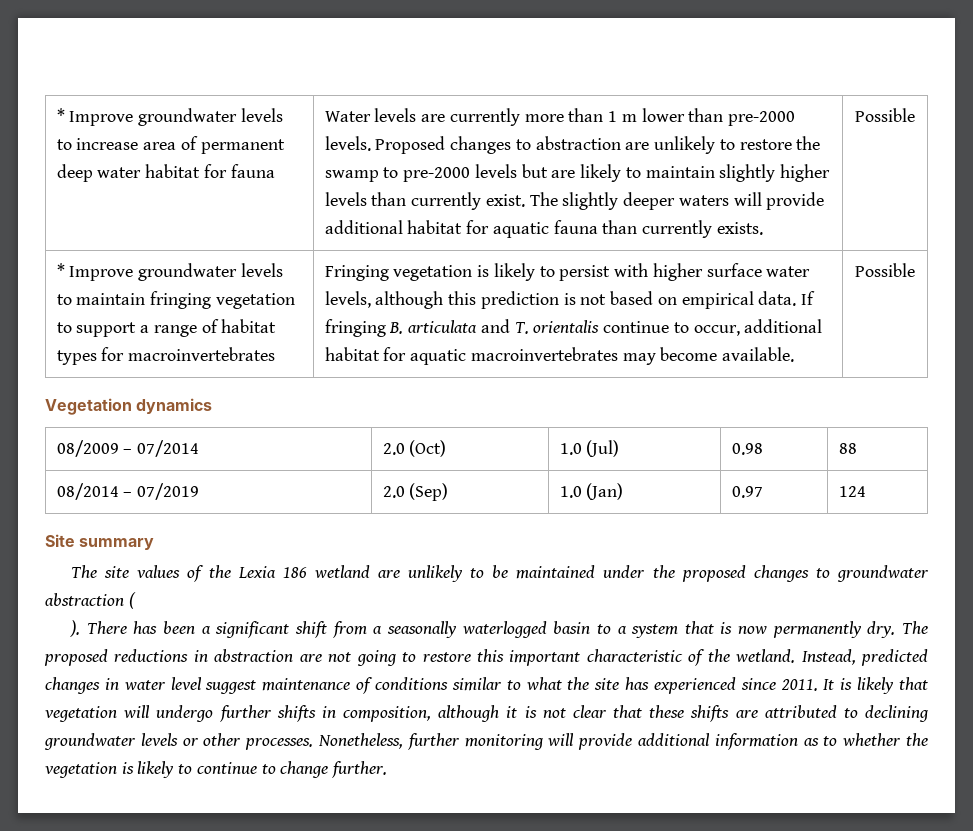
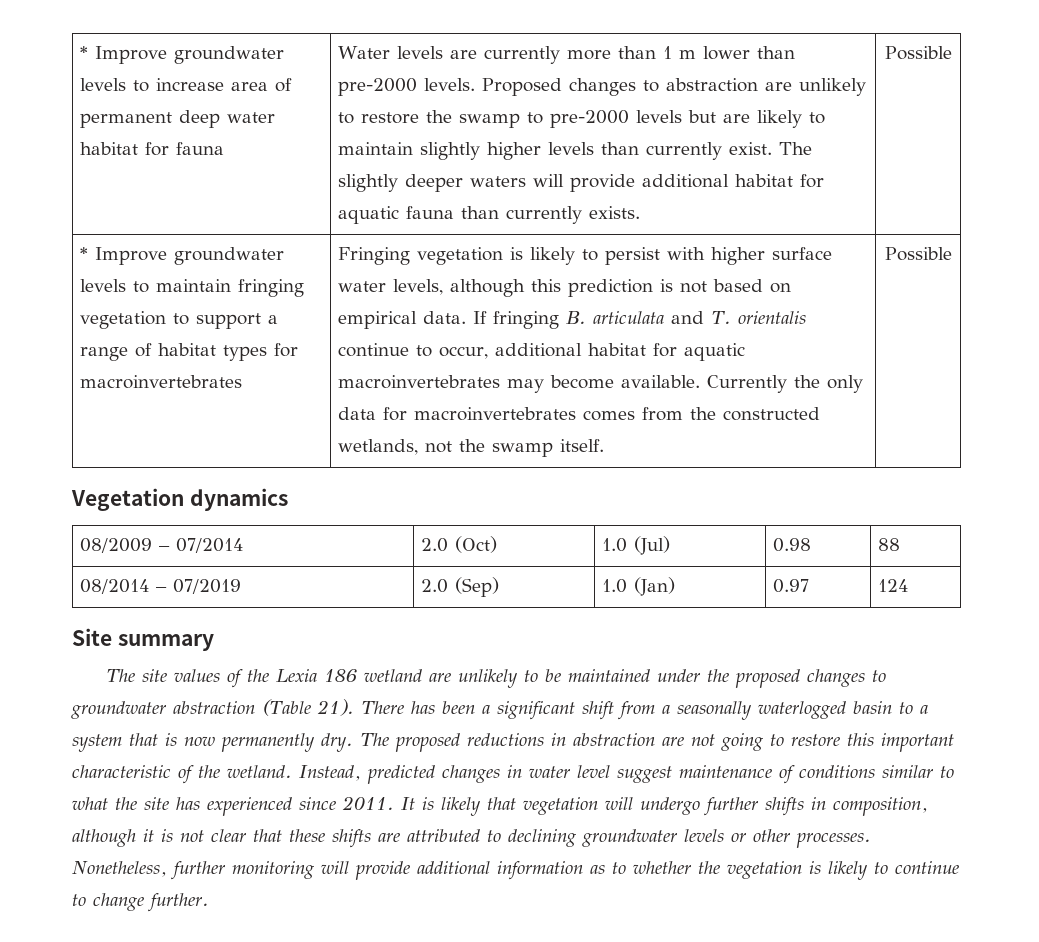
(795, 354) none -> [707,375,864,393] [338,407,821,421] [338,439,605,457] Currently the only data for macroinvertebrates comes from the constructed wetlands, not the swamp itself.
[128,592,136,609] [70,620,81,637] ( // ). -> [262,699,354,716] (Table 21).

